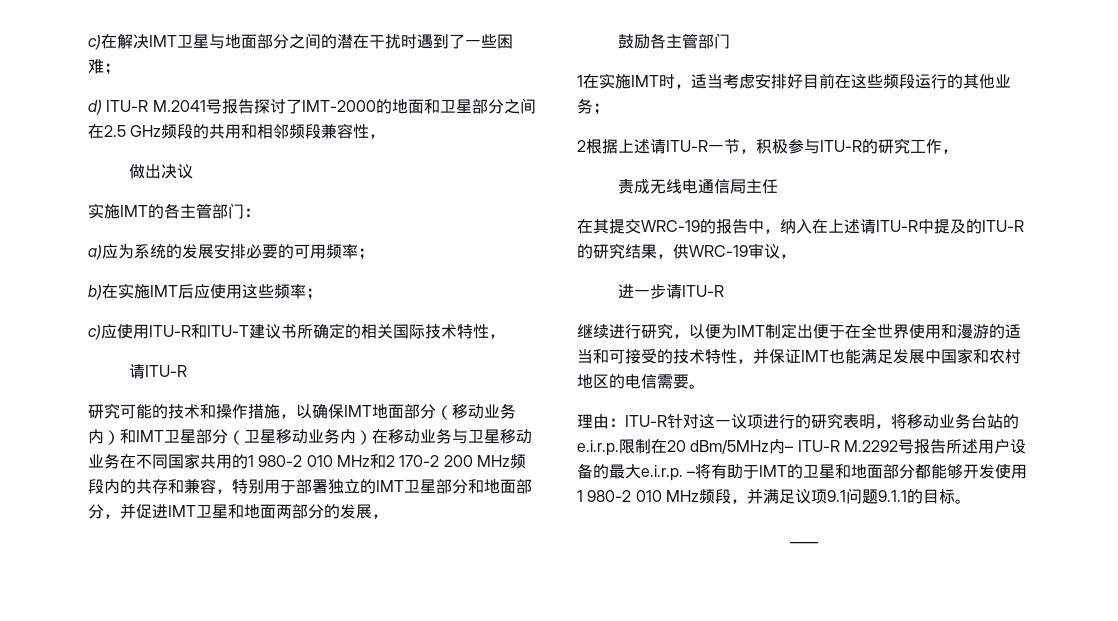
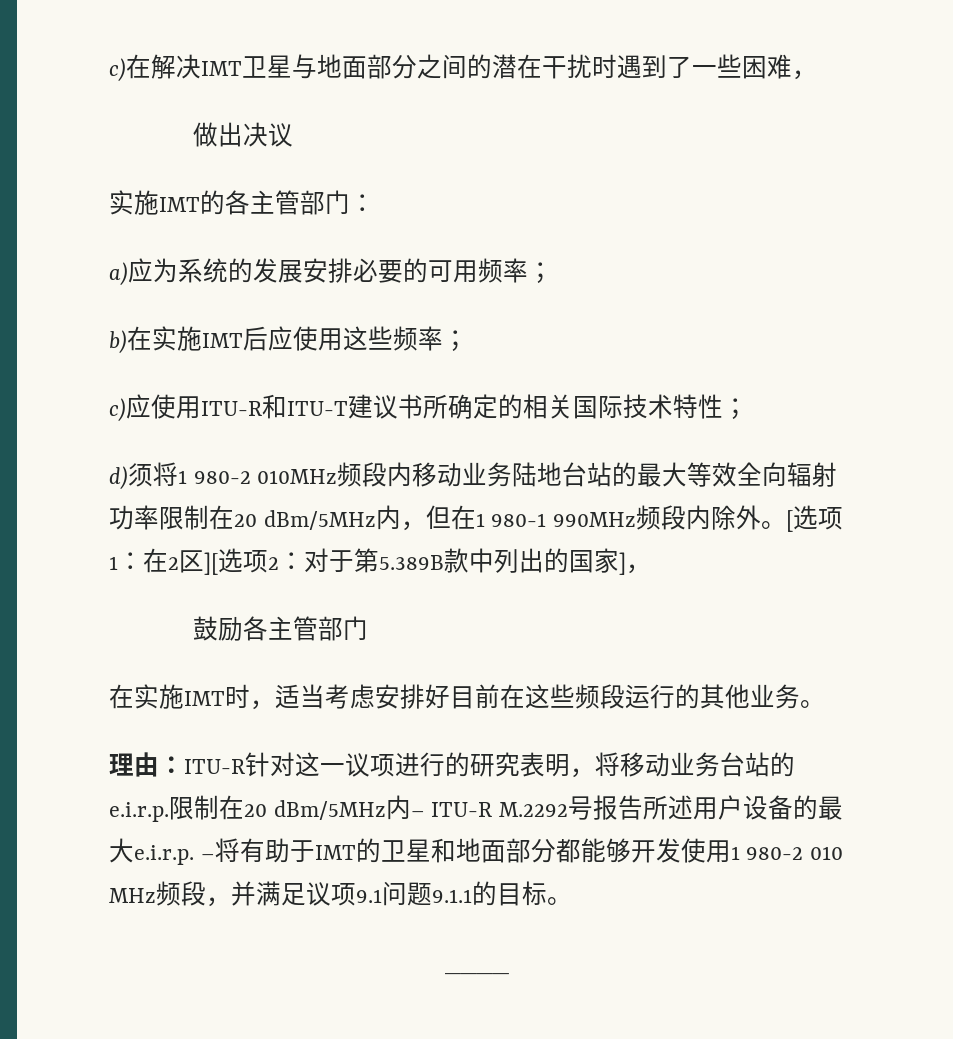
[104,63,120,75] [88,98,536,115] [88,123,370,139] ； // d) ITU-R M.2041号报告探讨了IMT-2000的地面和卫星部分之间在2.5 GHz频段的共用和相邻频段兼容性 -> (792, 66) none
[489,334,505,339] [129,364,188,379] [88,403,516,420] [88,428,532,445] [88,453,526,469] [88,478,532,494] [88,503,372,519] ， // 请ITU-R // 研究可能的技术和操作措施，以确保IMT地面部分（移动业务内）和IMT卫星部分（卫星移动业务内）在移动业务与卫星移动业务在不同国家共用的1 980-2 010 MHz和2 170-2 200 MHz频段内的共存和兼容，特别用于部署独立的IMT卫星部分和地面部分，并促进IMT卫星和地面两部分的发展 -> [723,398,748,420] [109,462,838,490] [109,505,843,532] [109,548,626,575] ； // d)须将1 980-2 010MHz频段内移动业务陆地台站的最大等效全向辐射功率限制在20 dBm/5MHz内，但在1 980-1 990MHz频段内除外。[选项1：在2区][选项2：对于第5.389B款中列出的国家]
[577,75,583,87] 1 -> (368, 628) none
[593,103,609,115] [577,138,958,154] [618,178,779,194] [577,219,1024,234] [577,243,796,259] [618,284,725,299] [577,323,1021,339] [577,348,1021,364] [577,374,689,389] ； // 2根据上述请ITU-R一节，积极参与ITU-R的研究工作， // 责成无线电通信局主任 // 在其提交WRC-19的报告中，纳入在上述请ITU-R中提及的ITU-R的研究结果，供WRC-19审议， // 进一步请ITU-R // 继续进行研究，以便为IMT制定出便于在全世界使用和漫游的适当和可接受的技术特性，并保证IMT也能满足发展中国家和农村地区的电信需要 -> (800, 696) none

